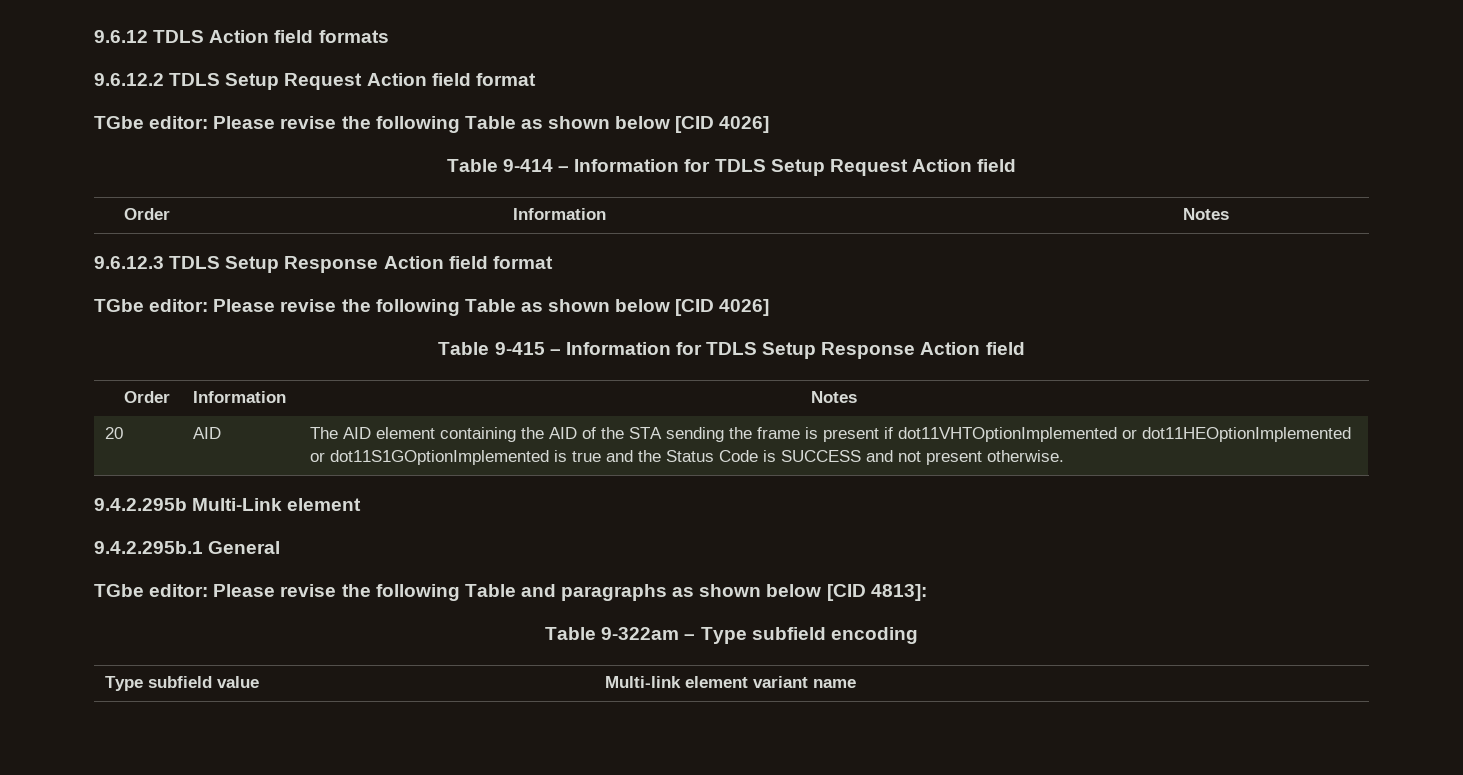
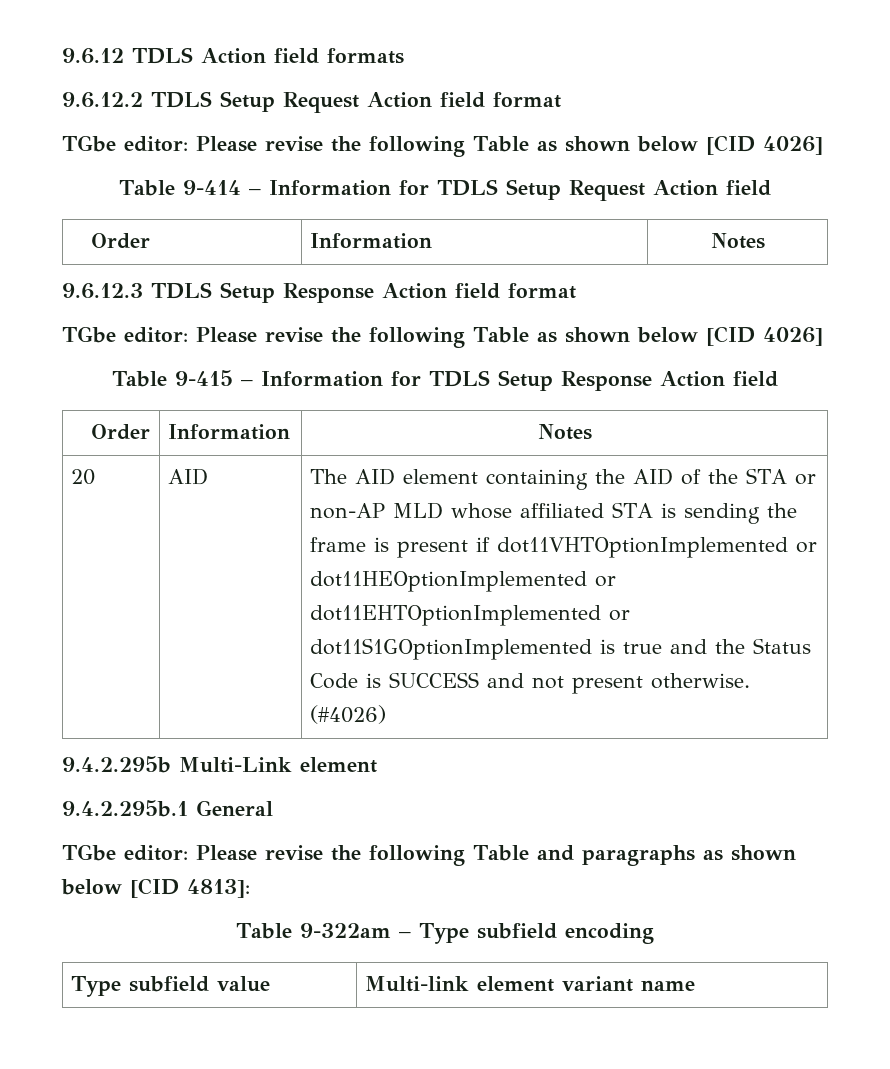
(663, 433) none -> [795,474,817,485] [310,502,677,519] or non-AP MLD whose affiliated STA is
(326, 457) none -> [310,605,631,626] dot11EHTOptionImplemented or
(1065, 456) none -> [310,705,387,724] (#4026)

